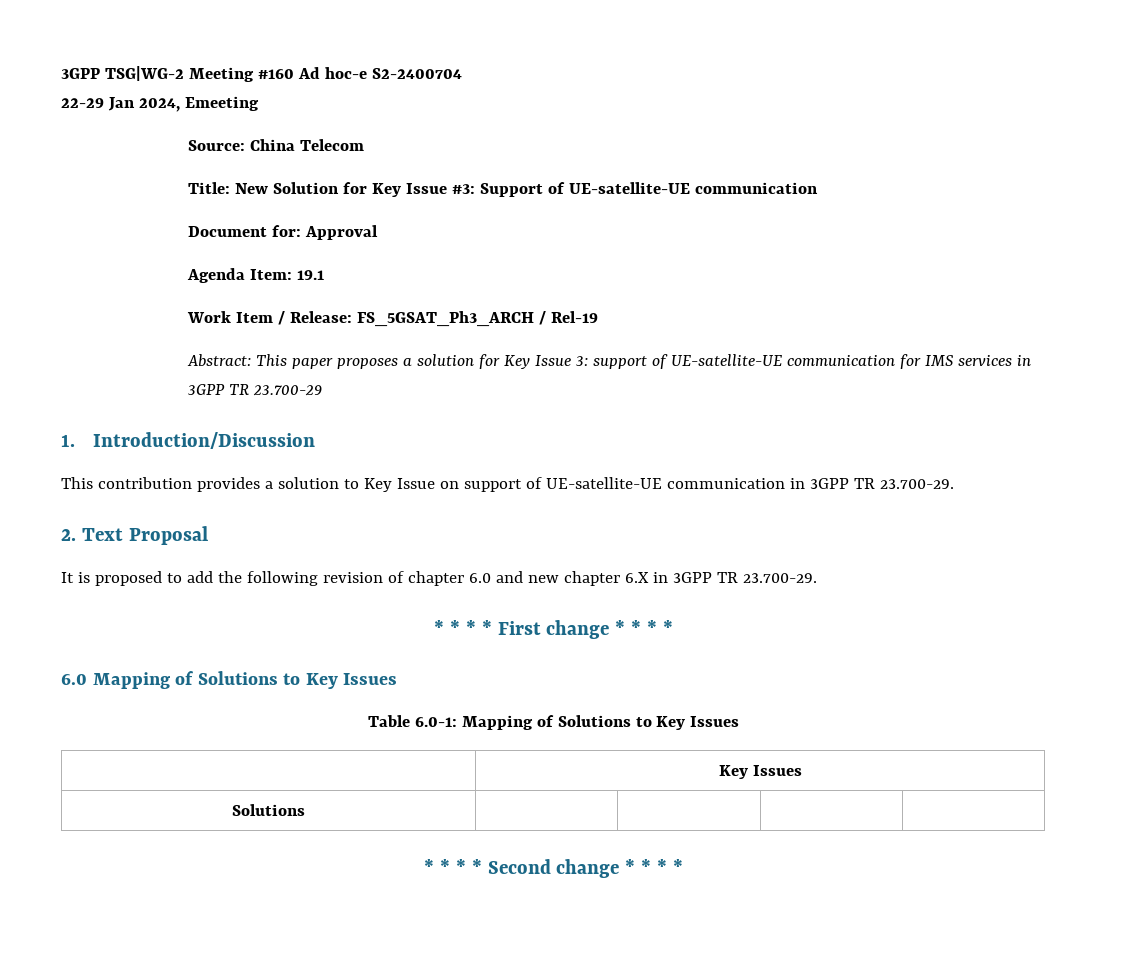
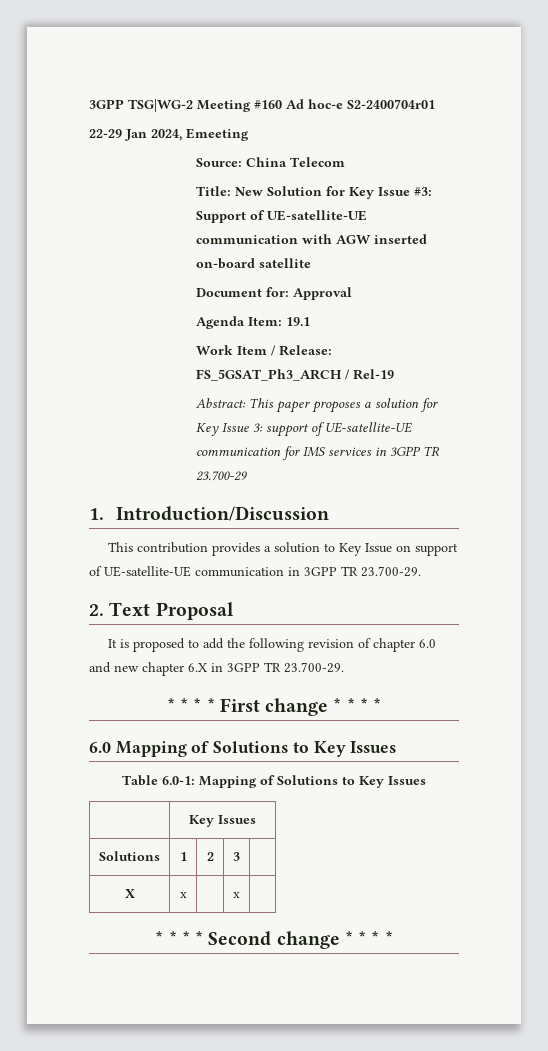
[371,68,462,79] S2-2400704 -> [347,99,435,109] S2-2400704r01
(819, 188) none -> [301,234,427,244] [195,258,311,269] with AGW inserted on-board satellite
(305, 810) | | -> [179,852,187,861] [206,852,214,861] [233,852,240,861] [124,889,135,898] [179,892,187,898] [233,892,240,898] 1 | 2 | 3 | // X | x | | x

